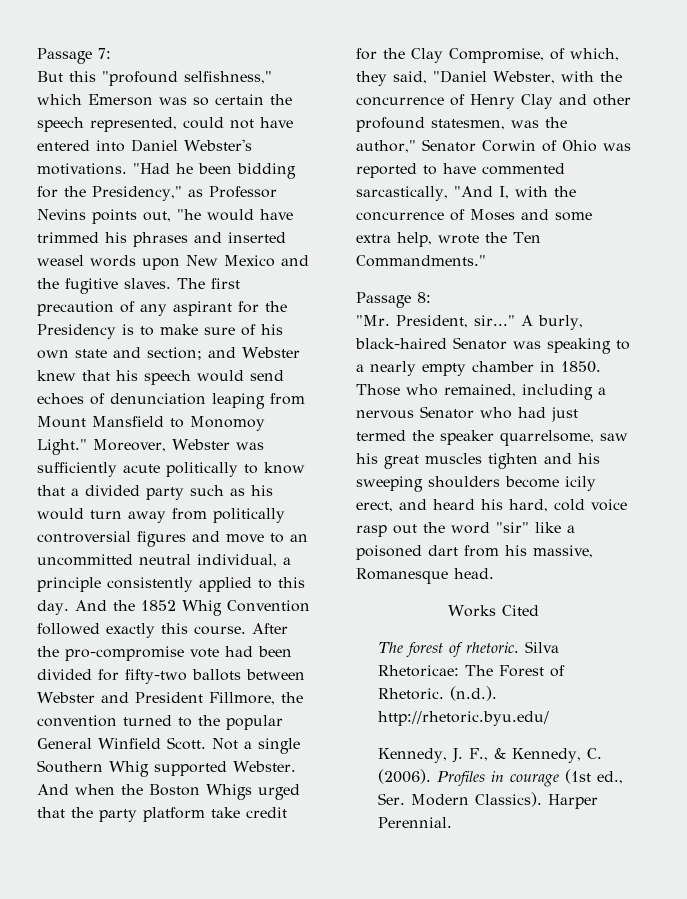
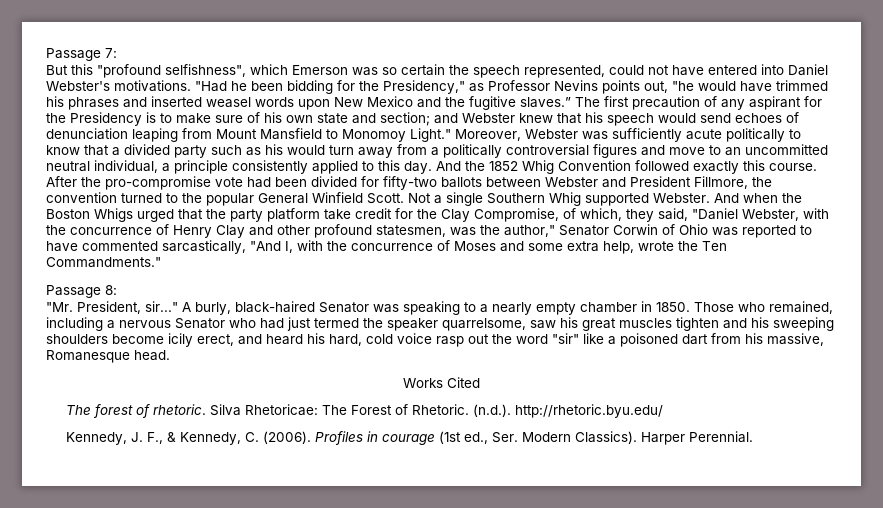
[184,71,272,84] selfishness," -> [165,64,246,77] selfishness",
[124,278,171,289] slaves. -> [520,97,571,108] slaves.”
(207, 514) none -> [431,147,439,156] a

